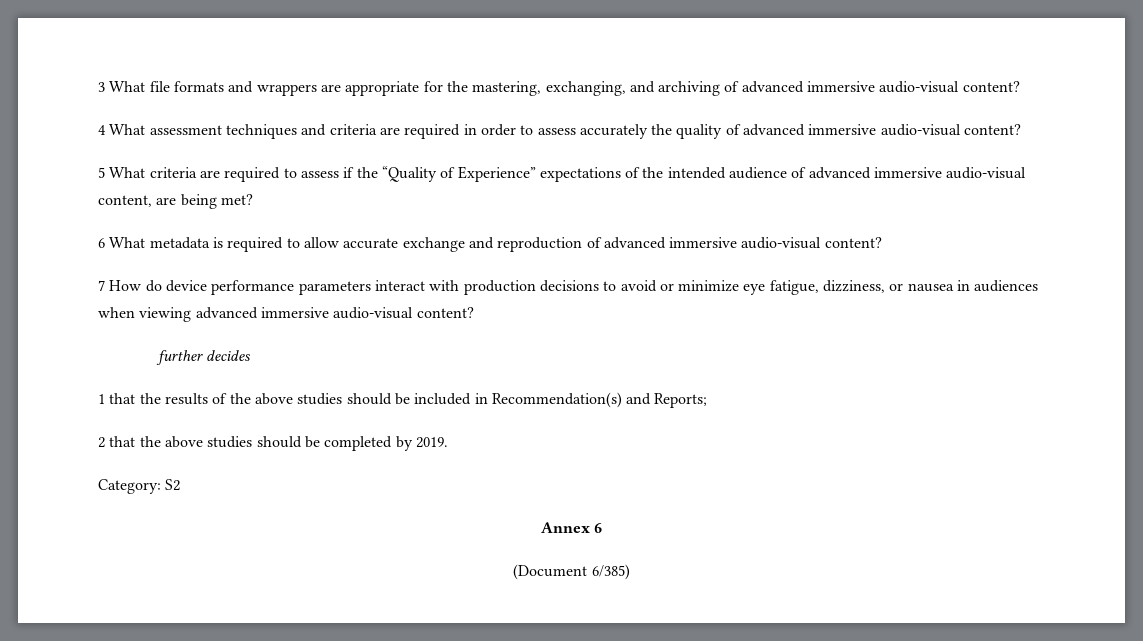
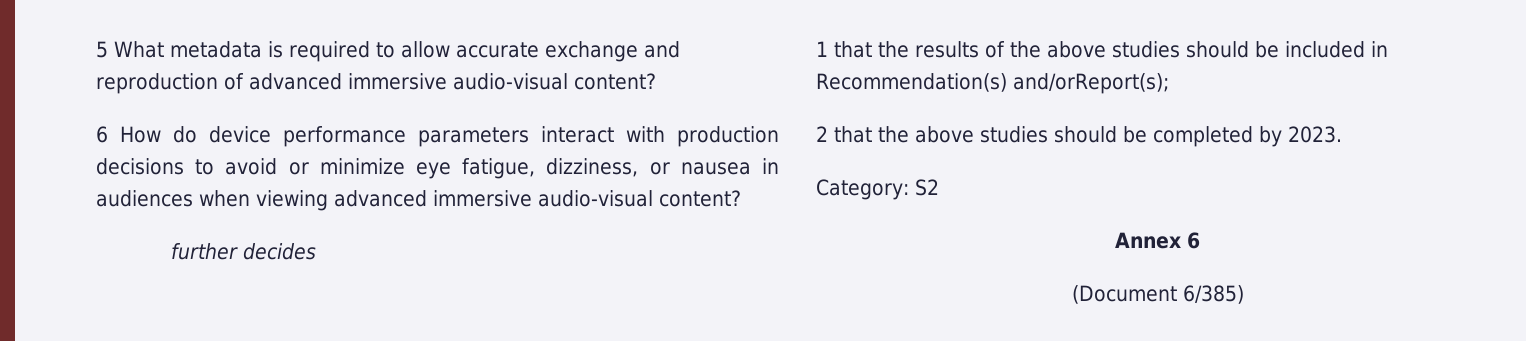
[98,81,1020,96] [98,124,1022,139] [98,166,1027,182] [98,194,253,209] [98,238,105,248] 3 What file formats and wrappers are appropriate for the mastering, exchanging, and archiving of advanced immersive audio-visual content? // 4 What assessment techniques and criteria are required in order to assess accurately the quality of advanced immersive audio-visual content? // 5 What criteria are required to assess if the “Quality of Experience” expectations of the intended audience of advanced immersive audio-visual content, are being met? // 6 -> [96,41,108,58] 5
[98,280,105,291] 7 -> [96,126,108,143] 6
[626,393,708,408] and Reports; -> [1012,73,1169,94] and/orReport(s);
[415,437,448,448] 2019. -> [1288,126,1342,143] 2023.

